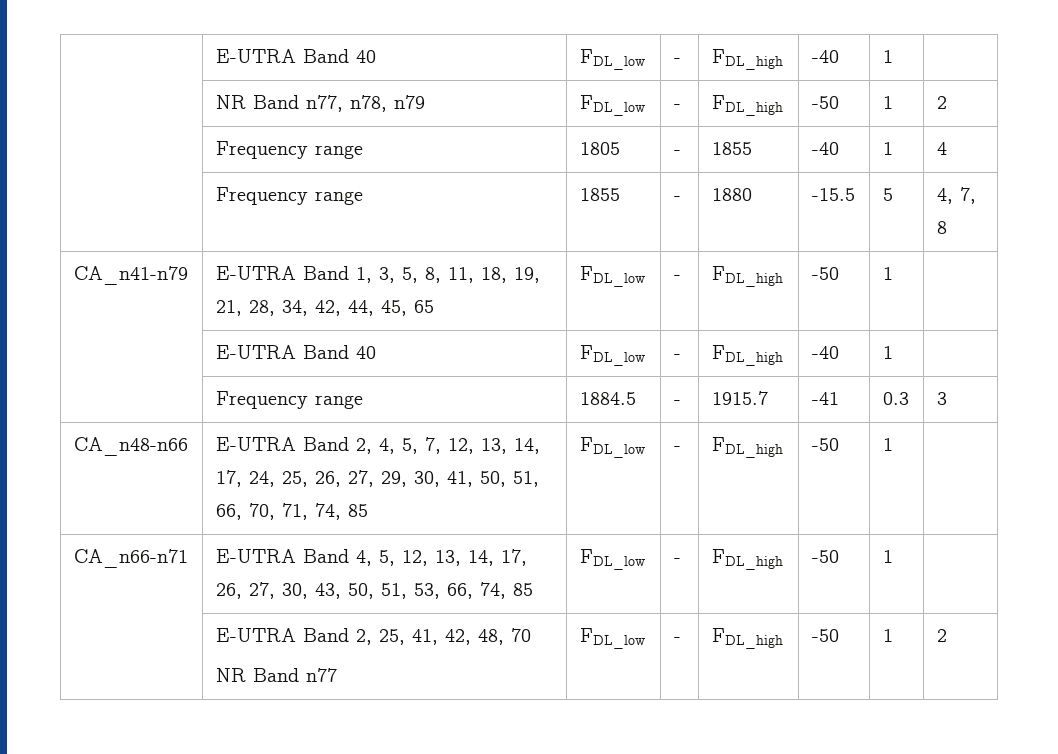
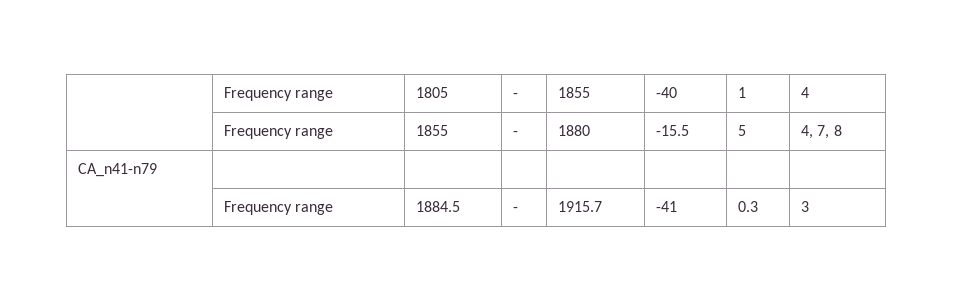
[215,49,376,63] [579,49,645,70] [673,58,681,63] [711,49,783,70] [811,50,839,63] [882,50,893,63] [215,95,425,112] [579,95,645,116] [673,104,681,109] [711,95,783,116] [811,96,839,109] [882,96,893,109] [936,96,947,109] | E-UTRA Band 40 | FDL_low | - | FDL_high | -40 | 1 | // | NR Band n77, n78, n79 | FDL_low | - | FDL_high | -50 | 1 | 2 // -> (223, 94) none
[215,266,540,283] [215,300,434,316] [579,266,645,287] [673,275,681,280] [711,266,783,287] [811,267,839,280] [882,267,893,280] [215,345,376,359] [579,345,645,366] [673,354,681,359] [711,345,783,366] [811,346,839,359] [882,346,893,359] E-UTRA Band 1, 3, 5, 8, 11, 18, 19, 21, 28, 34, 42, 44, 45, 65 | FDL_low | - | FDL_high | -50 | 1 | // | E-UTRA Band 40 | FDL_low | - | FDL_high | -40 | 1 -> (157, 170) | | | | |
[73,437,188,456] [215,437,540,454] [215,470,539,487] [215,503,368,520] [579,437,645,458] [673,446,681,451] [711,437,783,458] [811,438,839,451] [882,438,893,451] [73,549,188,568] [215,549,527,566] [215,582,533,599] [579,549,645,570] [673,558,681,563] [711,549,783,570] [811,550,839,563] [882,550,893,563] [215,628,531,645] [215,668,337,682] [579,628,645,649] [673,637,681,642] [711,628,783,649] [811,629,839,642] [882,629,893,642] [936,629,947,642] // CA_n48-n66 | E-UTRA Band 2, 4, 5, 7, 12, 13, 14, 17, 24, 25, 26, 27, 29, 30, 41, 50, 51, 66, 70, 71, 74, 85 | FDL_low | - | FDL_high | -50 | 1 | // CA_n66-n71 | E-UTRA Band 4, 5, 12, 13, 14, 17, 26, 27, 30, 43, 50, 51, 53, 66, 74, 85 | FDL_low | - | FDL_high | -50 | 1 | // | E-UTRA Band 2, 25, 41, 42, 48, 70 // NR Band n77 | FDL_low | - | FDL_high | -50 | 1 | 2 -> (809, 206) none

